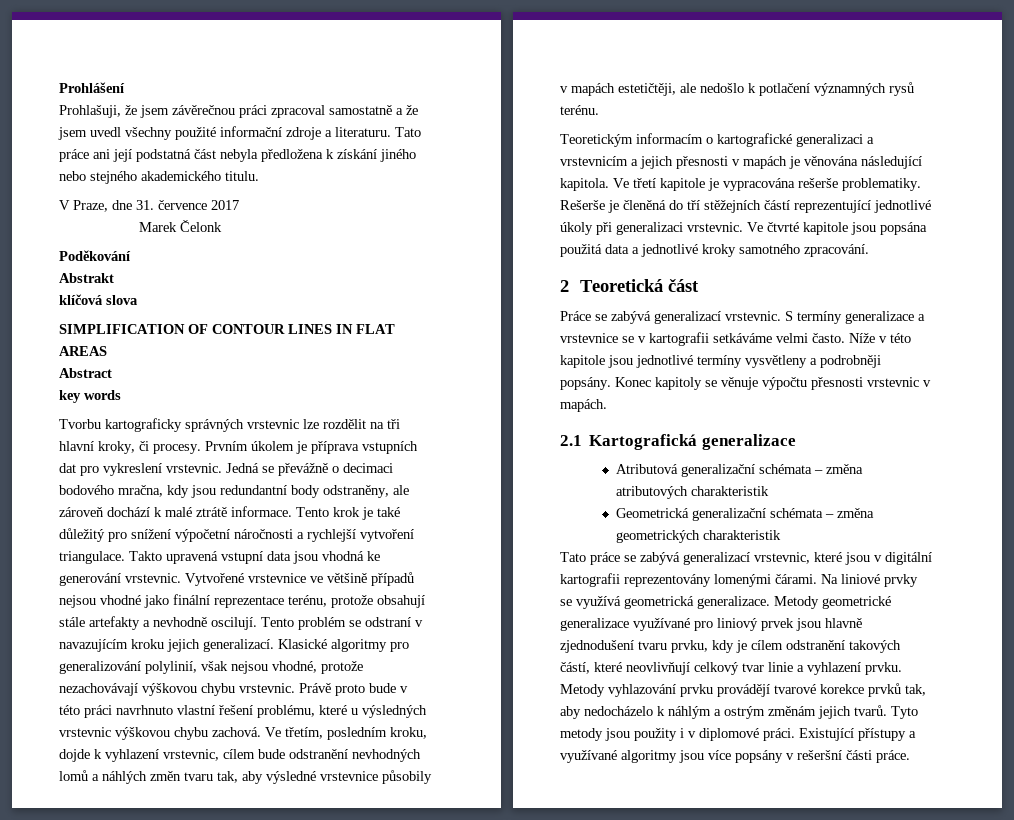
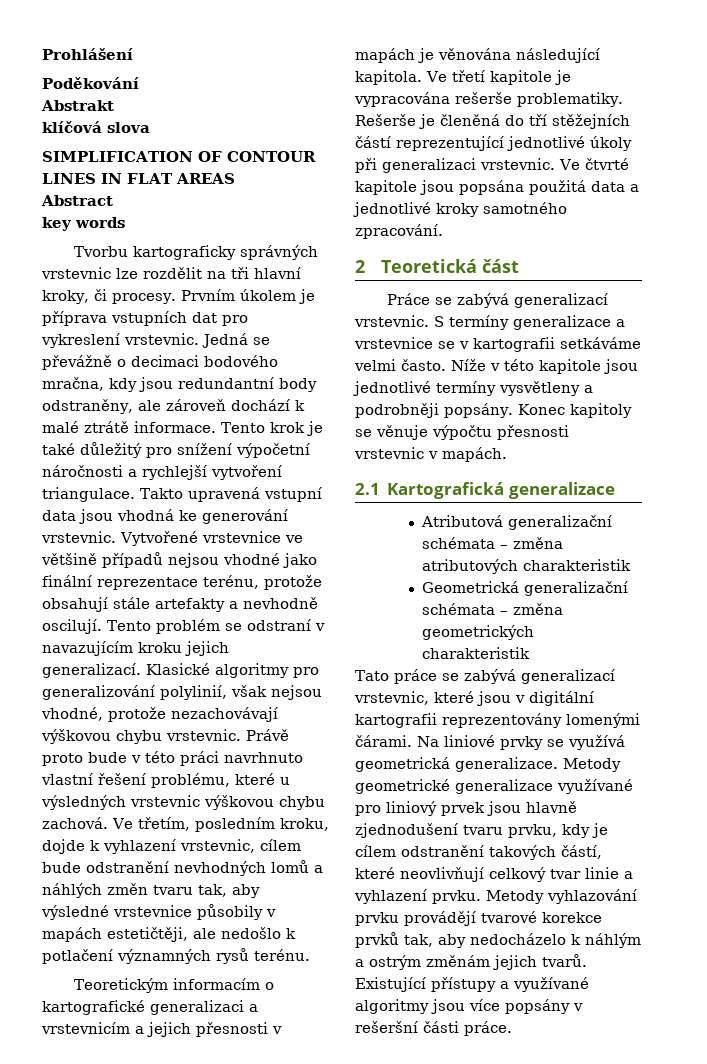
[59,105,418,118] [58,126,421,140] [59,149,416,162] [59,171,259,184] [59,200,239,212] [138,220,222,232] // Prohlašuji, že jsem závěrečnou práci zpracoval samostatně a že jsem uvedl všechny použité informační zdroje a literaturu. Tato práce ani její podstatná část nebyla předložena k získání jiného nebo stejného akademického titulu. // V Praze, dne 31. července 2017 // Marek Čelonk -> (133, 54) none
[891,706,918,719] [560,728,795,741] Tyto metody jsou použity i v diplomové práci. -> (587, 960) none

